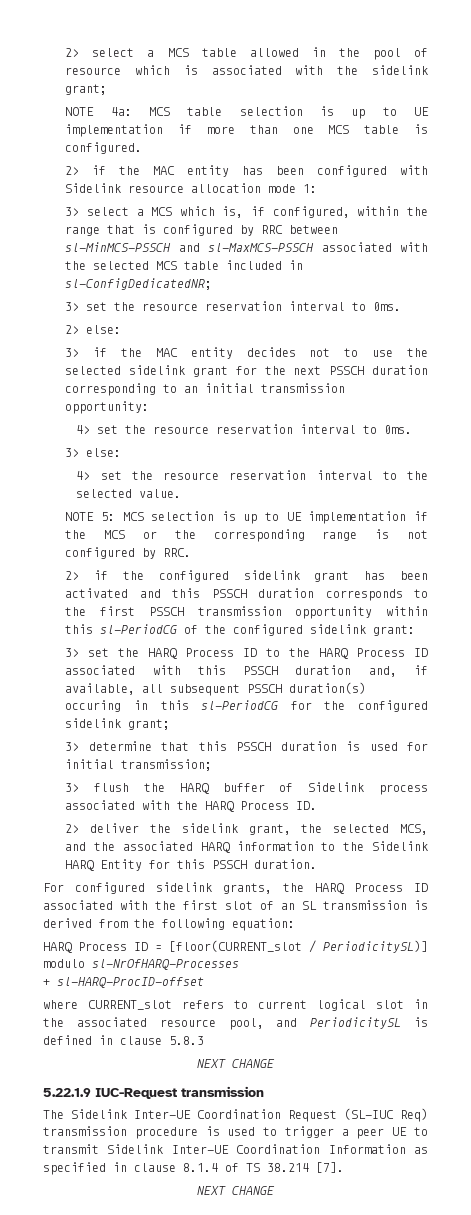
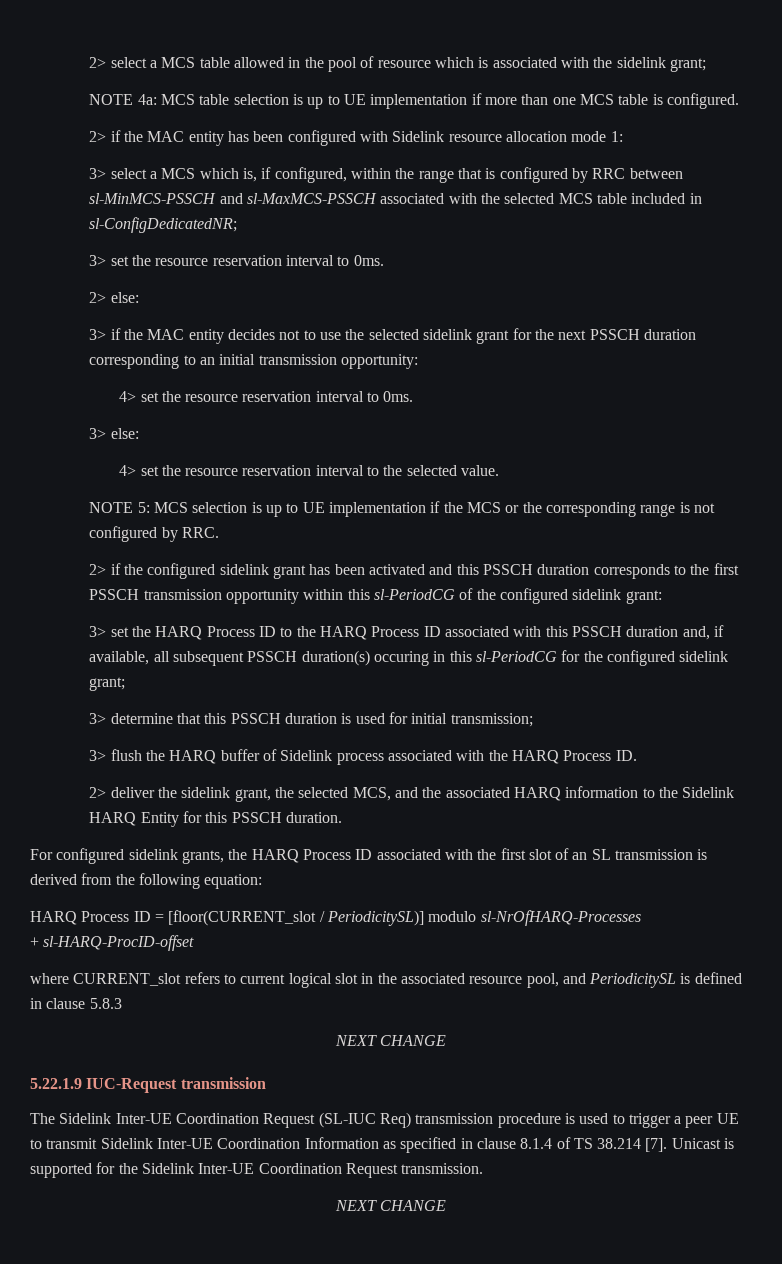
(344, 1167) none -> [671,1138,735,1149] [30,1162,484,1178] Unicast is supported for the Sidelink Inter-UE Coordination Request transmission.

